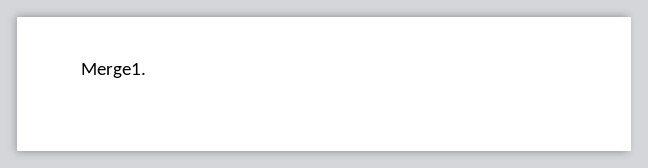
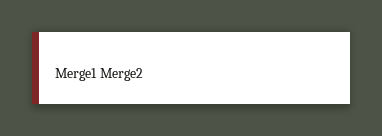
[81,63,146,78] Merge1. -> [55,68,143,81] Merge1 Merge2

